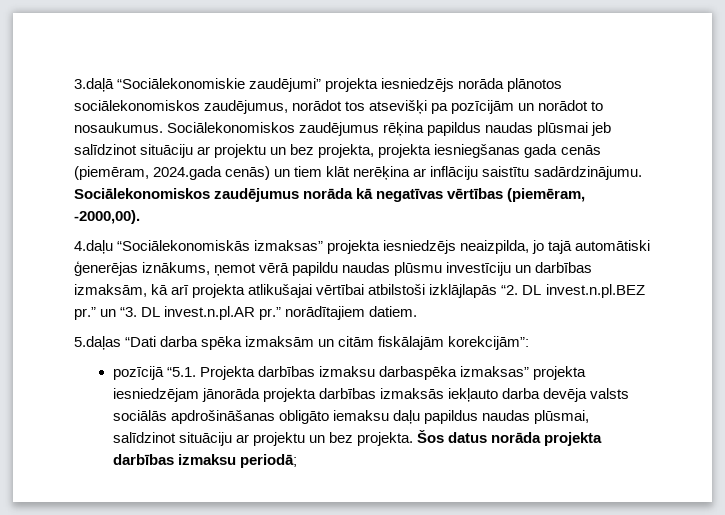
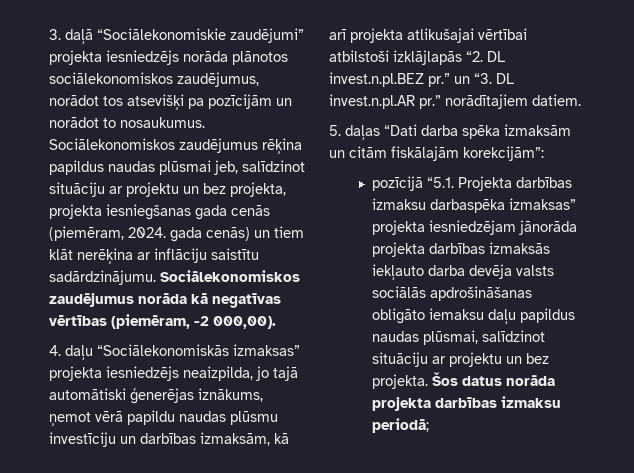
[74,78,114,92] 3.daļā -> [49,29,93,44] 3. daļā
[591,122,612,136] jeb -> [214,160,238,175] jeb,
[153,166,223,180] 2024.gada -> [128,227,202,242] 2024. gada
[74,210,140,224] [74,240,113,254] -2000,00). // 4.daļu -> [194,316,276,329] [49,345,93,360] -2 000,00). // 4. daļu
[74,336,121,350] 5.daļas -> [329,125,380,140] 5. daļas

